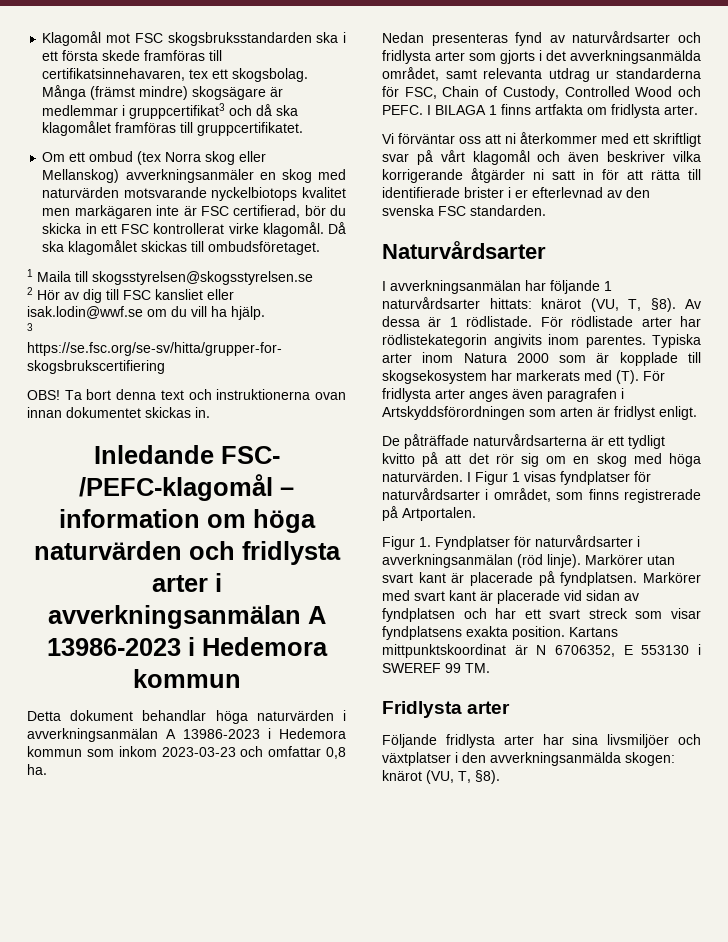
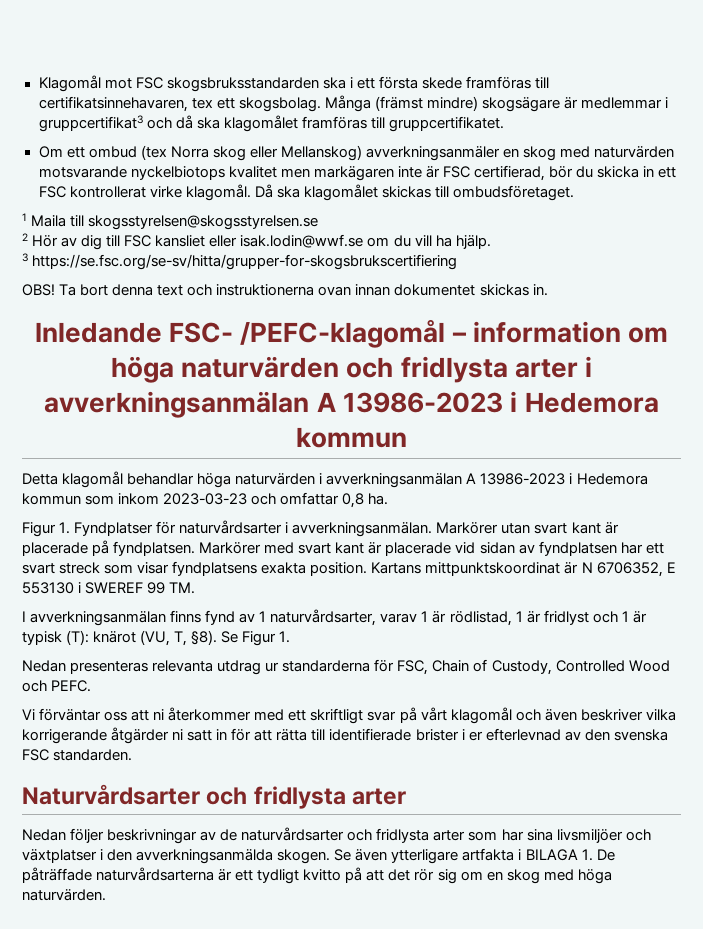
[70,710,134,721] dokument -> [62,471,124,488] klagomål
[382,31,701,46] [382,50,701,64] [382,67,477,81] Nedan presenteras fynd av naturvårdsarter och fridlysta arter som gjorts i det avverkningsanmälda området, samt -> [22,520,619,537] [22,540,664,556] [22,561,676,577] [22,582,196,594] [22,609,647,626] [22,630,291,646] [22,660,149,674] Figur 1. Fyndplatser för naturvårdsarter i avverkningsanmälan. Markörer utan svart kant är placerade på fyndplatsen. Markörer med svart kant är placerade vid sidan av fyndplatsen har ett svart streck som visar fyndplatsens exakta position. Kartans mittpunktskoordinat är N 6706352, E 553130 i SWEREF 99 TM. // I avverkningsanmälan finns fynd av 1 naturvårdsarter, varav 1 är rödlistad, 1 är fridlyst och 1 är typisk (T): knärot (VU, T, §8). Se Figur 1. // Nedan presenteras
[427,104,698,118] I BILAGA 1 finns artfakta om fridlysta arter. -> (92, 686) none
[382,280,612,294] [382,297,701,312] [382,316,701,327] [382,334,701,348] [382,352,701,366] [382,370,665,384] [382,388,624,402] [382,406,697,420] // I avverkningsanmälan har följande 1 naturvårdsarter hittats: knärot (VU, T, §8). Av dessa är 1 rödlistade. För rödlistade arter har rödlistekategorin angivits inom parentes. Typiska arter inom Natura 2000 som är kopplade till skogsekosystem har markerats med (T). För fridlysta arter anges även paragrafen i Artskyddsförordningen som arten är fridlyst enligt. // -> [206,786,407,809] [22,827,651,844] [22,848,593,864] och fridlysta arter // Nedan följer beskrivningar av de naturvårdsarter och fridlysta arter som har sina livsmiljöer och växtplatser i den avverkningsanmälda skogen. Se även ytterligare artfakta i BILAGA 1.
[467,471,651,485] [382,488,701,503] [382,506,476,521] [382,535,640,550] [382,554,675,568] [382,571,701,586] [382,590,639,604] [382,608,701,622] [382,626,618,640] [382,644,701,658] [382,663,490,673] [382,701,511,718] [382,734,701,748] [382,752,675,766] [382,770,500,784] I Figur 1 visas fyndplatser för naturvårdsarter i området, som finns registrerade på Artportalen. // Figur 1. Fyndplatser för naturvårdsarter i avverkningsanmälan (röd linje). Markörer utan svart kant är placerade på fyndplatsen. Markörer med svart kant är placerade vid sidan av fyndplatsen och har ett svart streck som visar fyndplatsens exakta position. Kartans mittpunktskoordinat är N 6706352, E 553130 i SWEREF 99 TM. // Fridlysta arter // Följande fridlysta arter har sina livsmiljöer och växtplatser i den avverkningsanmälda skogen: knärot (VU, T, §8). -> (106, 895) none

